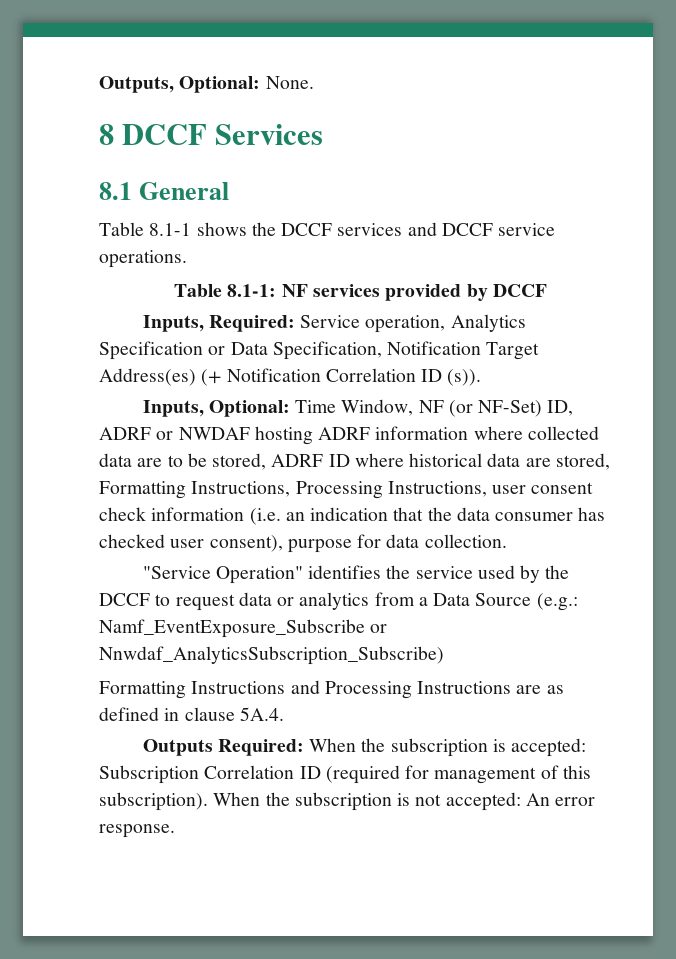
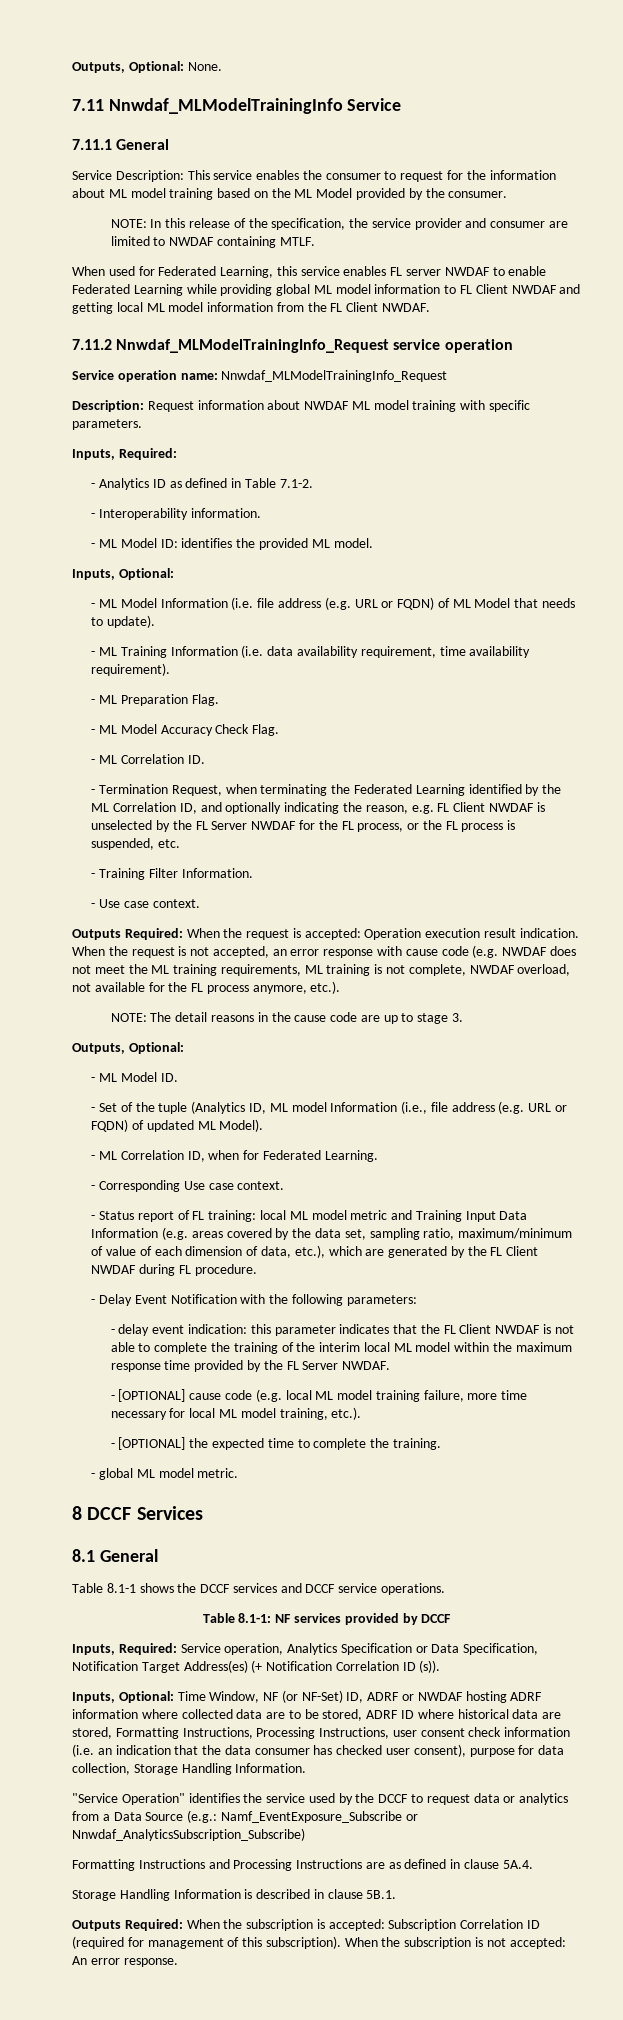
(314, 82) none -> [72,98,402,114] [72,139,170,150] [72,170,556,182] [72,188,508,200] [110,218,569,230] [110,236,315,248] [72,266,547,278] [72,284,581,296] [72,302,431,314] [72,339,513,353] [72,370,448,382] [72,400,531,412] [72,419,142,430] [72,448,177,460] [91,478,313,490] [91,508,261,520] [91,538,373,550] [72,568,174,580] [91,597,576,610] [91,615,156,628] [91,645,531,658] [91,663,171,676] [91,694,219,706] [91,724,280,736] [91,754,205,764] [91,784,562,796] [91,802,545,814] [91,820,516,832] [91,838,181,850] [91,868,253,880] [91,899,200,908] [72,928,579,940] [72,945,576,958] [72,964,571,976] [72,981,341,994] [110,1012,464,1024] [72,1042,184,1054] [91,1072,178,1082] [91,1101,568,1114] [91,1119,264,1132] [91,1150,378,1162] [91,1180,285,1192] [91,1210,528,1222] [91,1227,573,1240] [91,1245,539,1258] [91,1264,257,1276] [91,1294,417,1306] [110,1324,574,1336] [110,1342,572,1354] [110,1360,391,1372] [110,1389,528,1402] [110,1407,362,1420] [110,1437,441,1450] [91,1468,239,1480] // 7.11 Nnwdaf_MLModelTrainingInfo Service // 7.11.1 General // Service Description: This service enables the consumer to request for the information about ML model training based on the ML Model provided by the consumer. // NOTE: In this release of the specification, the service provider and consumer are limited to NWDAF containing MTLF. // When used for Federated Learning, this service enables FL server NWDAF to enable Federated Learning while providing global ML model information to FL Client NWDAF and getting local ML model information from the FL Client NWDAF. // 7.11.2 Nnwdaf_MLModelTrainingInfo_Request service operation // Service operation name: Nnwdaf_MLModelTrainingInfo_Request // Description: Request information about NWDAF ML model training with specific parameters. // Inputs, Required: // - Analytics ID as defined in Table 7.1-2. // - Interoperability information. // - ML Model ID: identifies the provided ML model. // Inputs, Optional: // - ML Model Information (i.e. file address (e.g. URL or FQDN) of ML Model that needs to update). // - ML Training Information (i.e. data availability requirement, time availability requirement). // - ML Preparation Flag. // - ML Model Accuracy Check Flag. // - ML Correlation ID. // - Termination Request, when terminating the Federated Learning identified by the ML Correlation ID, and optionally indicating the reason, e.g. FL Client NWDAF is unselected by the FL Server NWDAF for the FL process, or the FL process is suspended, etc. // - Training Filter Information. // - Use case context. // Outputs Required: When the request is accepted: Operation execution result indication. When the request is not accepted, an error response with cause code (e.g. NWDAF does not meet the ML training requirements, ML training is not complete, NWDAF overload, not available for the FL process anymore, etc.). // NOTE: The detail reasons in the cause code are up to stage 3. // Outputs, Optional: // - ML Model ID. // - Set of the tuple (Analytics ID, ML model Information (i.e., file address (e.g. URL or FQDN) of updated ML Model). // - ML Correlation ID, when for Federated Learning. // - Corresponding Use case context. // - Status report of FL training: local ML model metric and Training Input Data Information (e.g. areas covered by the data set, sampling ratio, maximum/minimum of value of each dimension of data, etc.), which are generated by the FL Client NWDAF during FL procedure. // - Delay Event Notification with the following parameters: // - delay event indication: this parameter indicates that the FL Client NWDAF is not able to complete the training of the interim local ML model within the maximum response time provided by the FL Server NWDAF. // - [OPTIONAL] cause code (e.g. local ML model training failure, more time necessary for local ML model training, etc.). // - [OPTIONAL] the expected time to complete the training. // - global ML model metric.
[424,534,507,548] collection. -> [72,1763,307,1775] collection, Storage Handling Information.
(284, 714) none -> [72,1889,397,1901] // Storage Handling Information is described in clause 5B.1.

